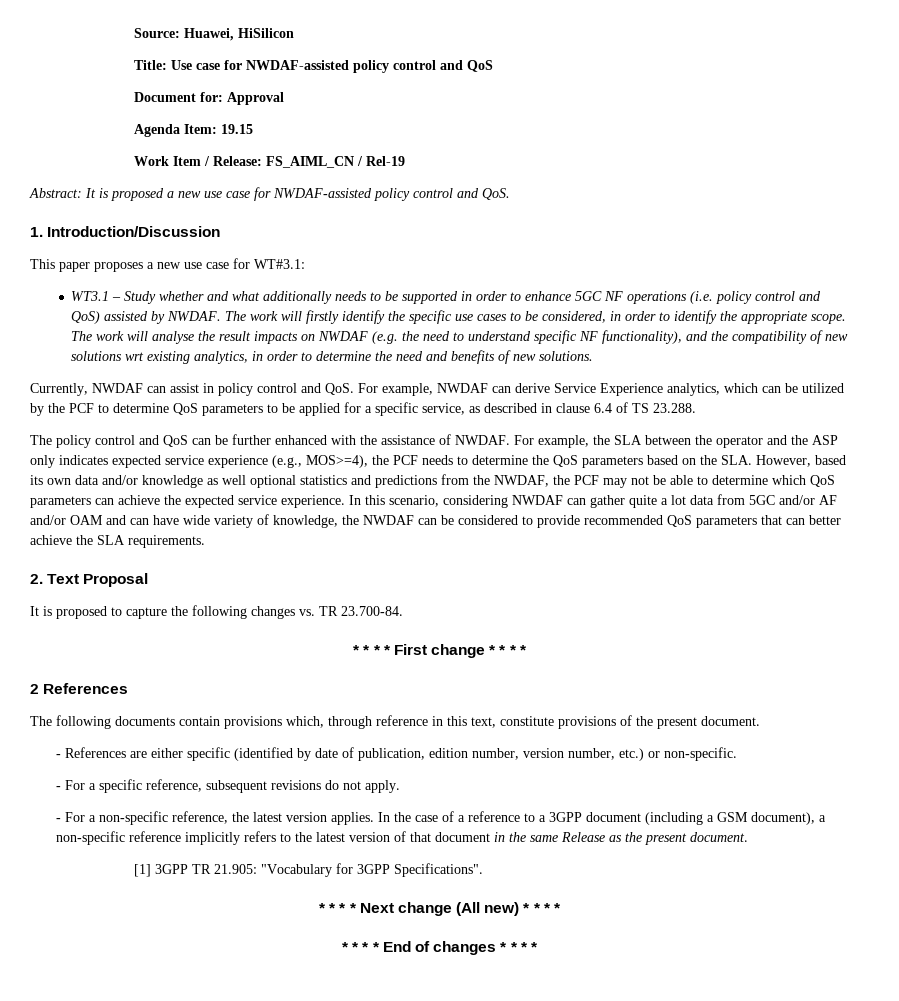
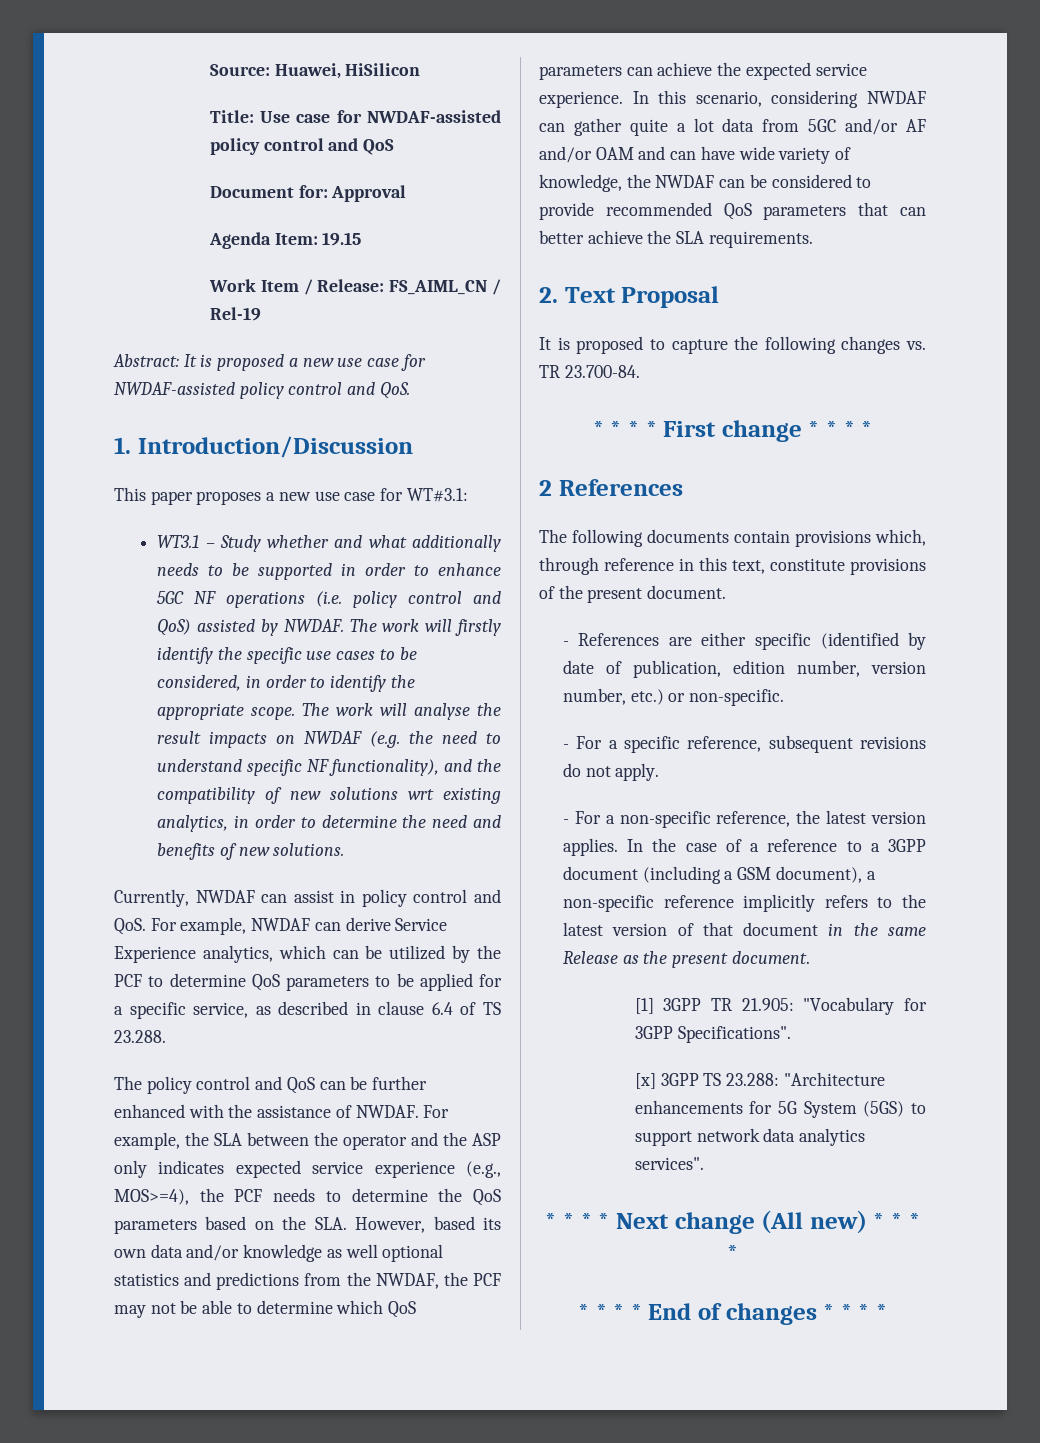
(483, 870) none -> [634,1072,885,1089] [634,1100,926,1118] [634,1128,866,1146] [634,1157,704,1170] // [x] 3GPP TS 23.288: "Architecture enhancements for 5G System (5GS) to support network data analytics services".

